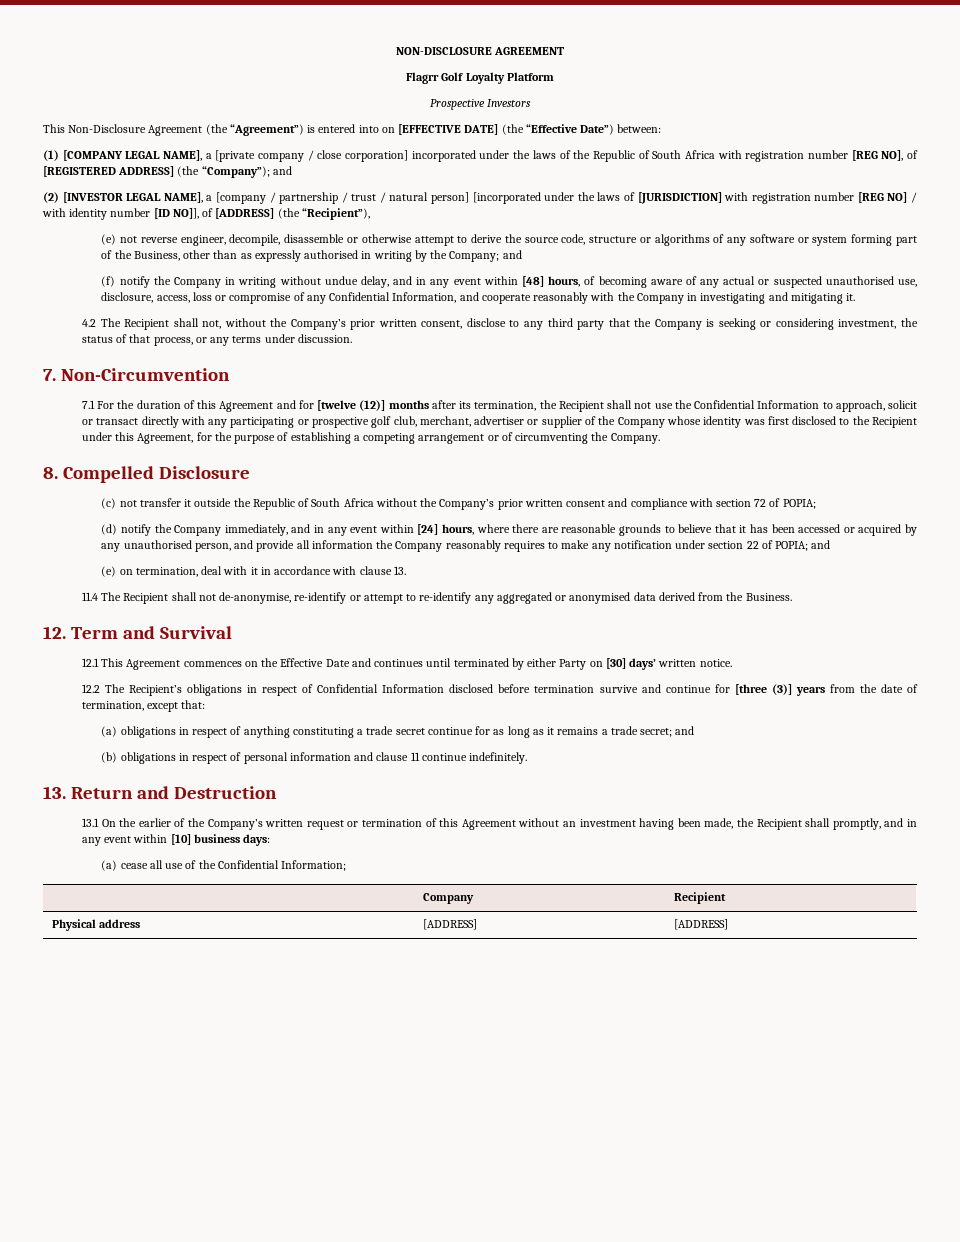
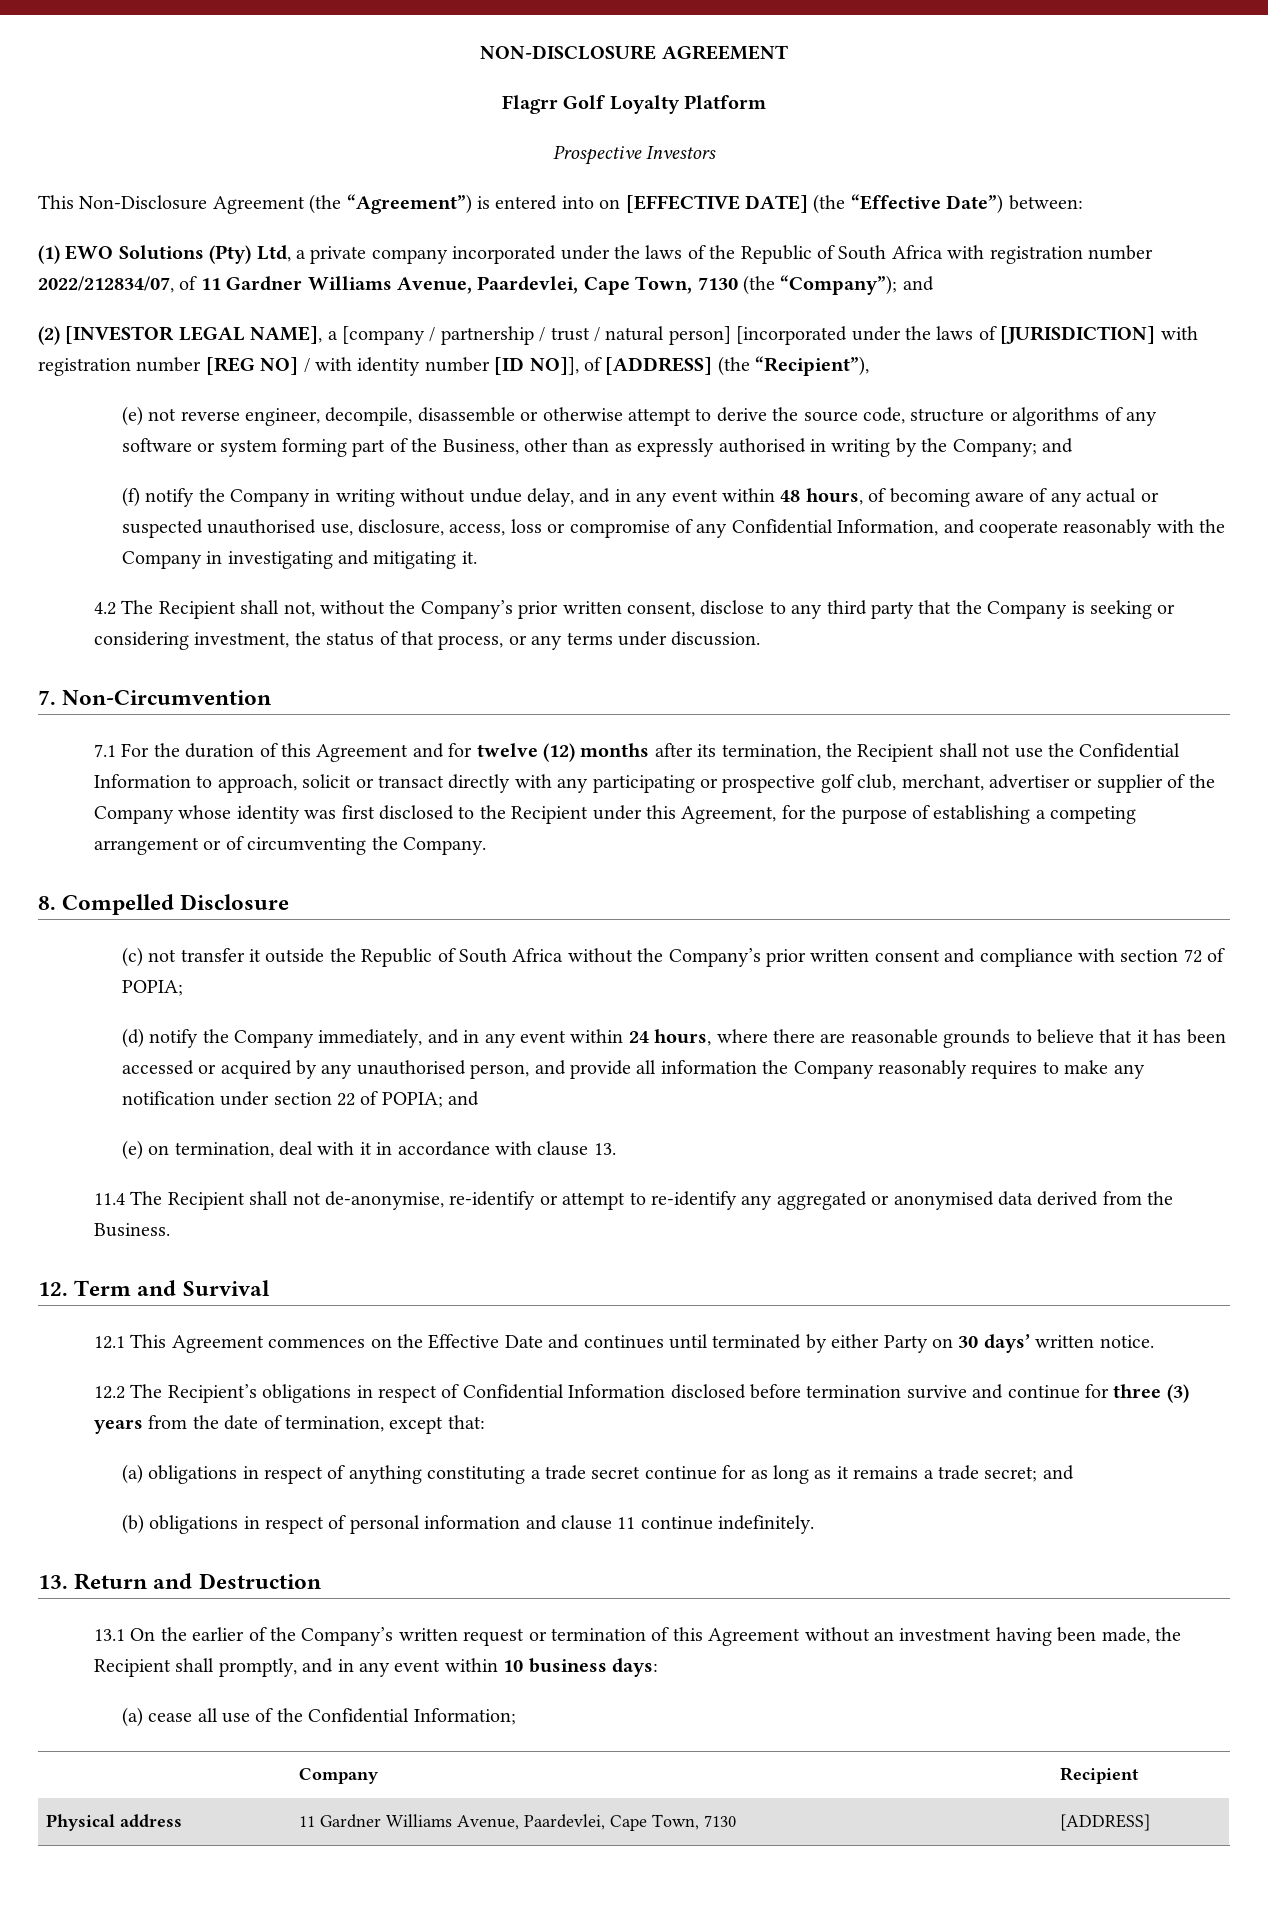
[62,150,409,162] [COMPANY LEGAL NAME], a [private company / close corporation] -> [65,245,448,264] EWO Solutions (Pty) Ltd, a private company
[851,150,918,161] [43,166,175,177] [REG NO], of [REGISTERED ADDRESS] -> [38,276,738,295] 2022/212834/07, of 11 Gardner Williams Avenue, Paardevlei, Cape Town, 7130
[521,276,544,287] [48] -> [780,490,801,502] 48
[317,400,386,411] [twelve (12)] -> [476,743,575,762] twelve (12)
[417,524,439,535] [24] -> [628,1031,649,1043] 24
[605,658,626,669] [30] -> [958,1336,979,1348] 30
[734,684,792,695] [three (3)] -> [1113,1384,1189,1403] three (3)
[170,834,191,845] [10] -> [503,1660,524,1672] 10
[422,919,477,930] [ADDRESS] -> [299,1814,737,1831] 11 Gardner Williams Avenue, Paardevlei, Cape Town, 7130

